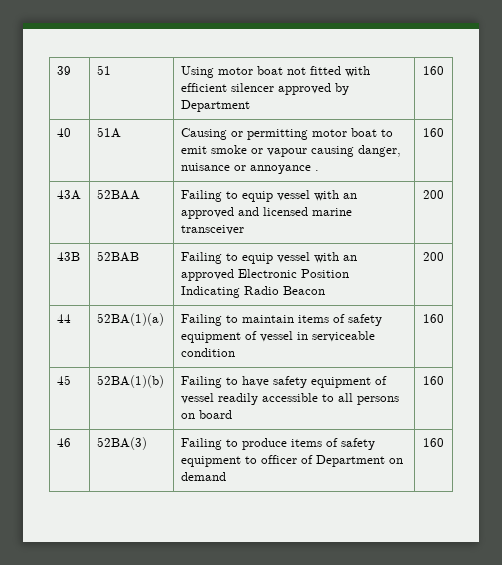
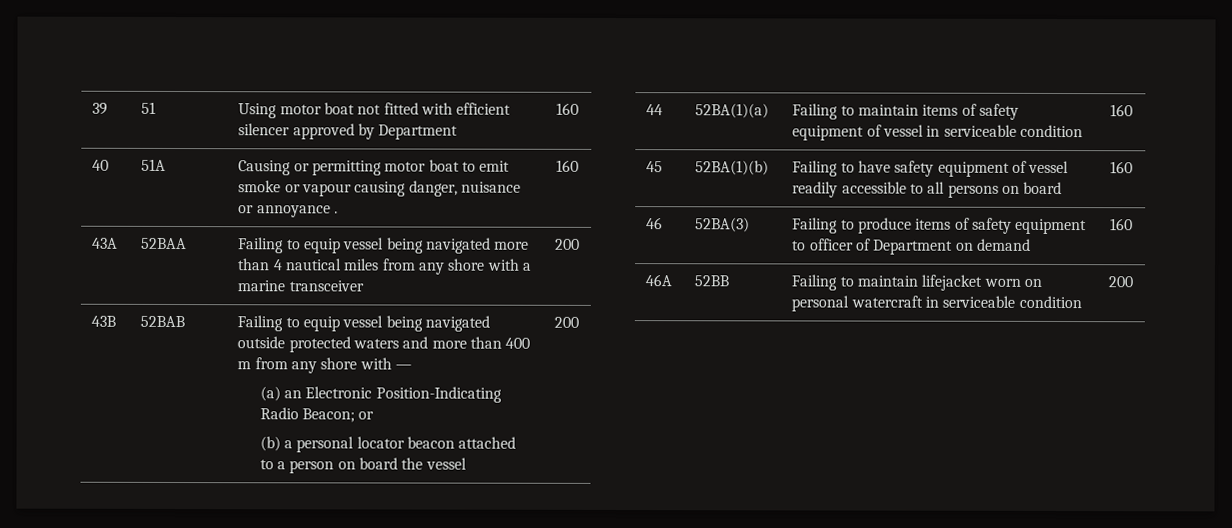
[313,190,357,201] [180,207,308,219] with an approved and licensed -> [386,237,530,254] [237,258,532,275] being navigated more than 4 nautical miles from any shore with a
[313,252,357,263] [180,269,349,281] [180,286,325,298] with an approved Electronic Position Indicating Radio Beacon -> [385,315,491,332] [237,336,531,353] [237,357,413,374] [259,386,502,403] [259,407,375,423] [259,436,517,453] [259,457,467,474] being navigated outside protected waters and more than 400 m from any shore with — // (a) an Electronic Position-Indicating Radio Beacon; or // (b) a personal locator beacon attached to a person on board the vessel
(444, 442) none -> [645,274,673,287] [694,275,730,287] [791,274,1043,291] [791,295,1082,312] [1107,276,1133,288] // 46A | 52BB | Failing to maintain lifejacket worn on personal watercraft in serviceable condition | 200

